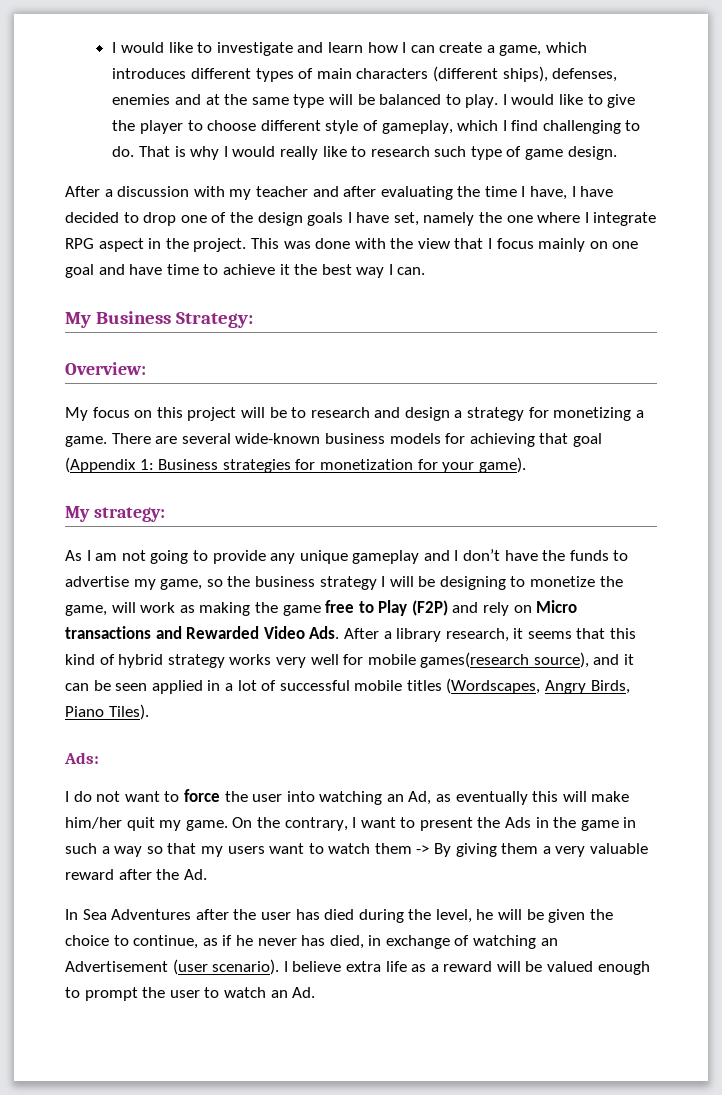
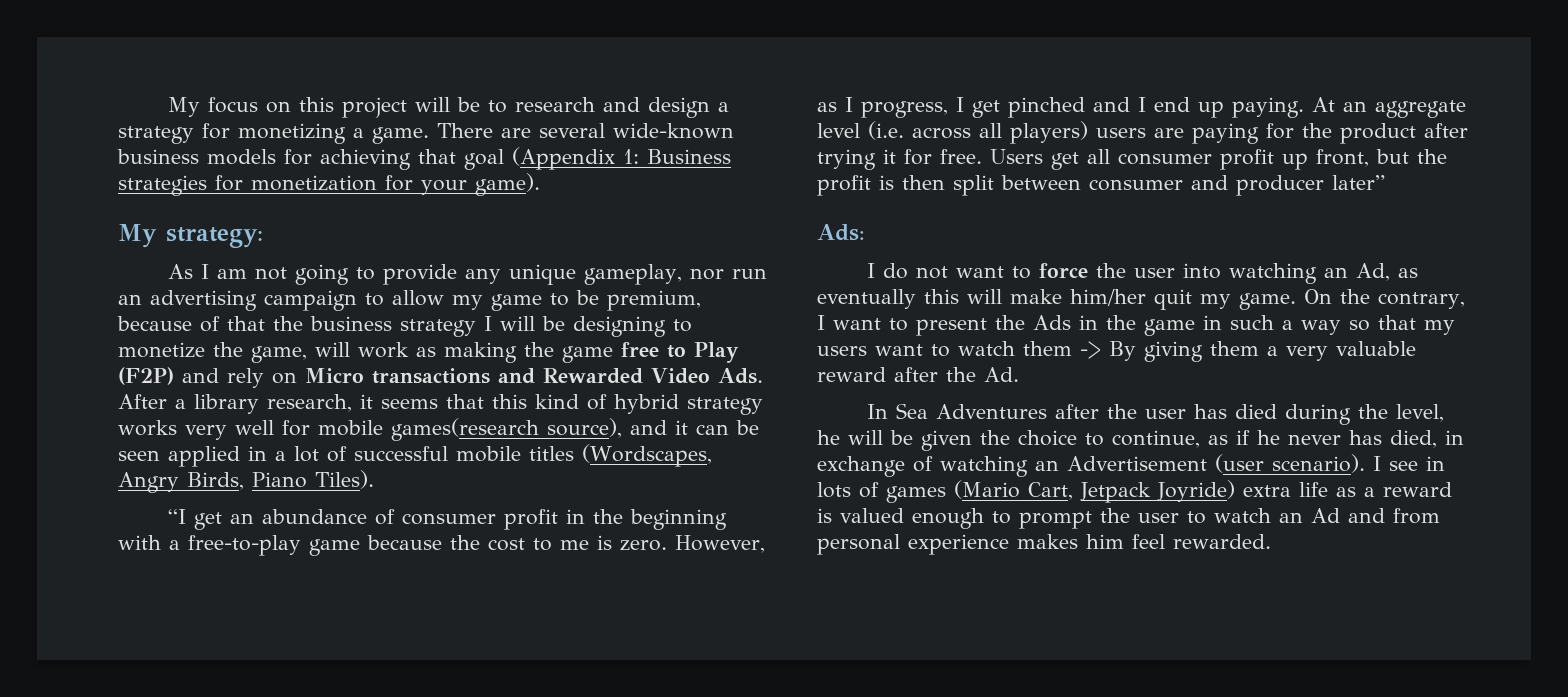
[112,42,588,56] [112,66,618,82] [112,94,636,108] [112,120,641,134] [112,146,617,160] [65,186,614,200] [65,212,657,226] [65,238,639,252] [65,264,426,278] [65,311,254,328] [65,362,146,375] I would like to investigate and learn how I can create a game, which introduces different types of main characters (different ships), defenses, enemies and at the same type will be balanced to play. I would like to give the player to choose different style of gameplay, which I find challenging to do. That is why I would really like to research such type of game design. // After a discussion with my teacher and after evaluating the time I have, I have decided to drop one of the design goals I have set, namely the one where I integrate RPG aspect in the project. This was done with the view that I focus mainly on one goal and have time to achieve it the best way I can. // My Business Strategy: // Overview: // -> (167, 107) none
[352,549,629,564] [65,576,223,590] gameplay and I don’t have the funds to advertise my game, so -> [583,264,767,285] [118,290,701,311] [117,316,265,332] gameplay, nor run an advertising campaign to allow my game to be premium, because of that
(149, 712) none -> [167,509,727,530] [118,535,765,556] [817,97,1466,118] [817,121,1468,144] [817,149,1447,170] [817,175,1385,196] // “I get an abundance of consumer profit in the beginning with a free-to-play game because the cost to me is zero. However, as I progress, I get pinched and I end up paying. At an aggregate level (i.e. across all players) users are paying for the product after trying it for free. Users get all consumer profit up front, but the profit is then split between consumer and producer later”
[292,961,342,972] believe -> [1389,456,1445,471] [817,480,1235,503] see in lots of games (Mario Cart, Jetpack Joyride)
[496,961,543,972] will be -> [817,508,832,523] is
[292,987,316,998] Ad. -> [1311,508,1440,524] [817,534,1271,555] Ad and from personal experience makes him feel rewarded.

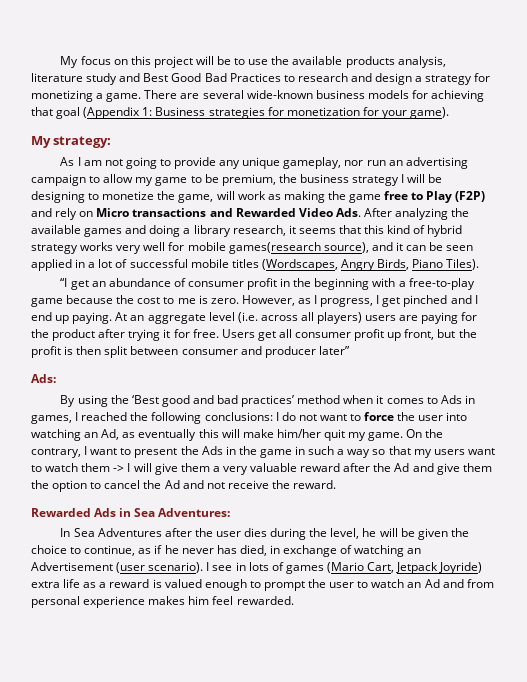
(507, 106) none -> [248,56,446,68] [31,73,295,85] use the available products analysis, literature study and Best Good Bad Practices to
[117,316,265,332] because of that -> (276, 180) none
(167, 401) none -> [395,208,470,220] [31,225,181,237] analyzing the available games and doing
(865, 232) none -> [60,395,475,407] [31,412,273,424] By using the ‘Best good and bad practices’ method when it comes to Ads in games, I reached the following conclusions:
[1109,341,1203,362] By giving -> [127,463,178,475] I will give
[984,367,1019,382] Ad. -> [394,463,492,475] [31,480,337,492] [31,508,231,517] Ad and give them the option to cancel the Ad and not receive the reward. // Rewarded Ads in Sea Adventures:
[1193,404,1277,419] has died -> [244,528,268,537] dies

